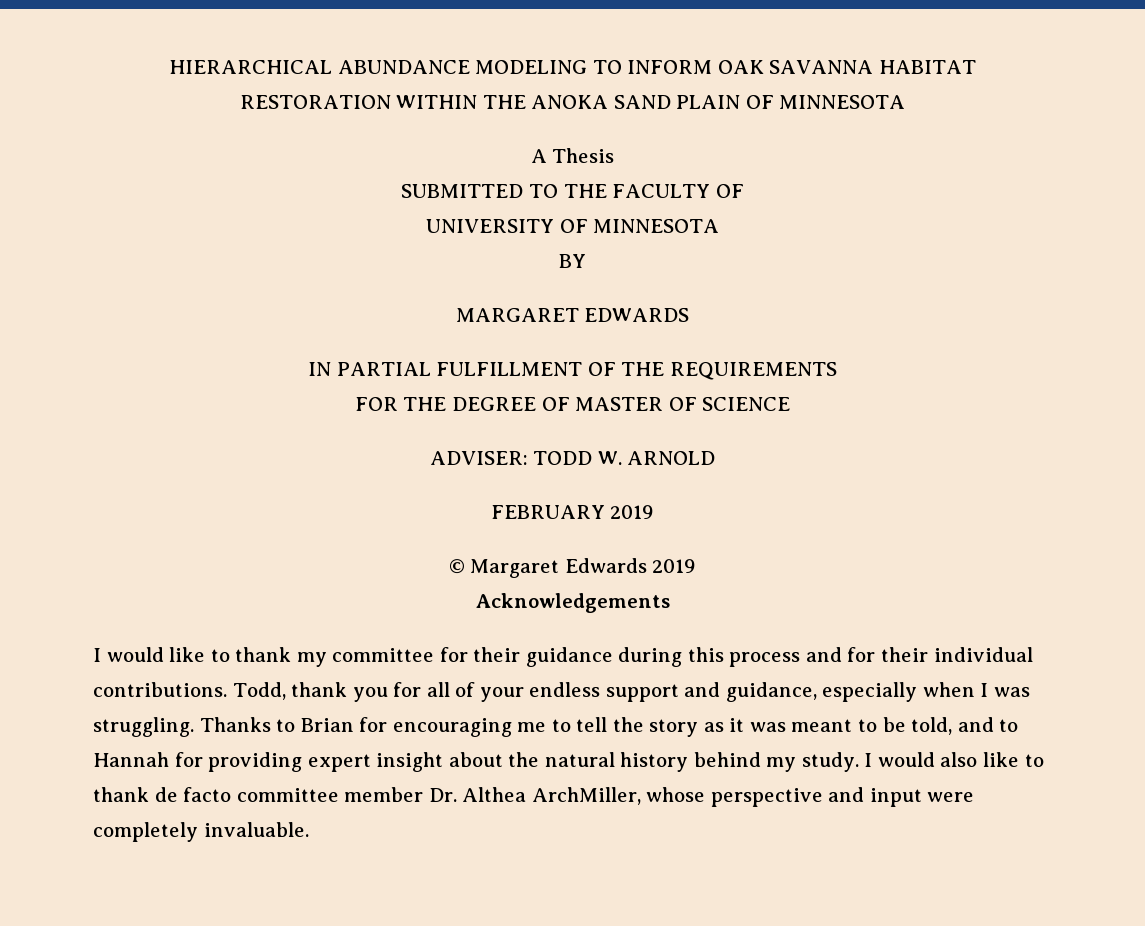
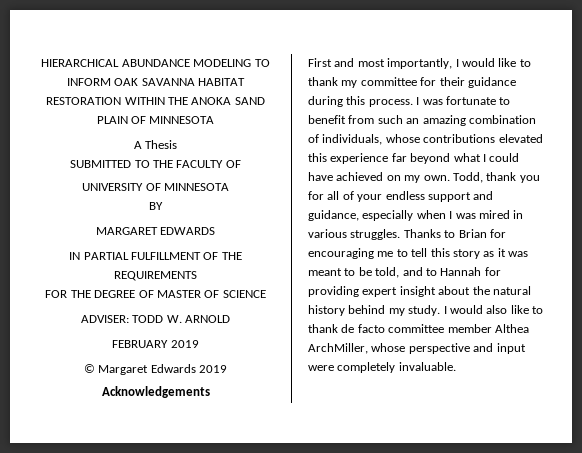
(670, 603) none -> [308,58,453,69] First and most importantly,
[729,647,1033,667] [93,682,227,697] process and for their individual contributions. -> [368,96,511,107] [308,115,536,126] [308,134,543,145] [308,153,520,164] [308,172,450,183] process. I was fortunate to benefit from such an amazing combination of individuals, whose contributions elevated this experience far beyond what I could have achieved on my own.
[93,717,194,737] struggling. -> [478,210,524,219] [308,229,401,240] mired in various struggles.
[612,717,644,732] the -> [430,248,450,257] this
[428,788,457,802] Dr. -> (492, 328) none

